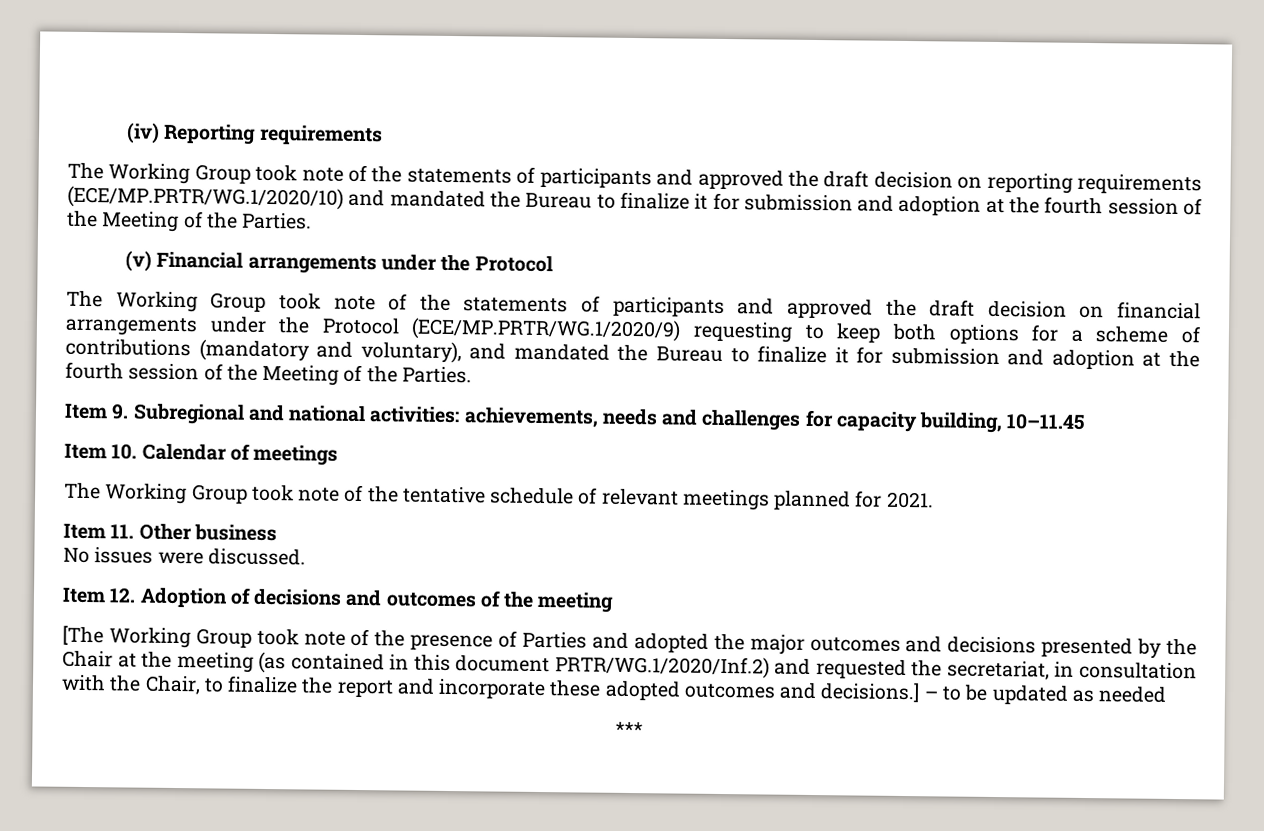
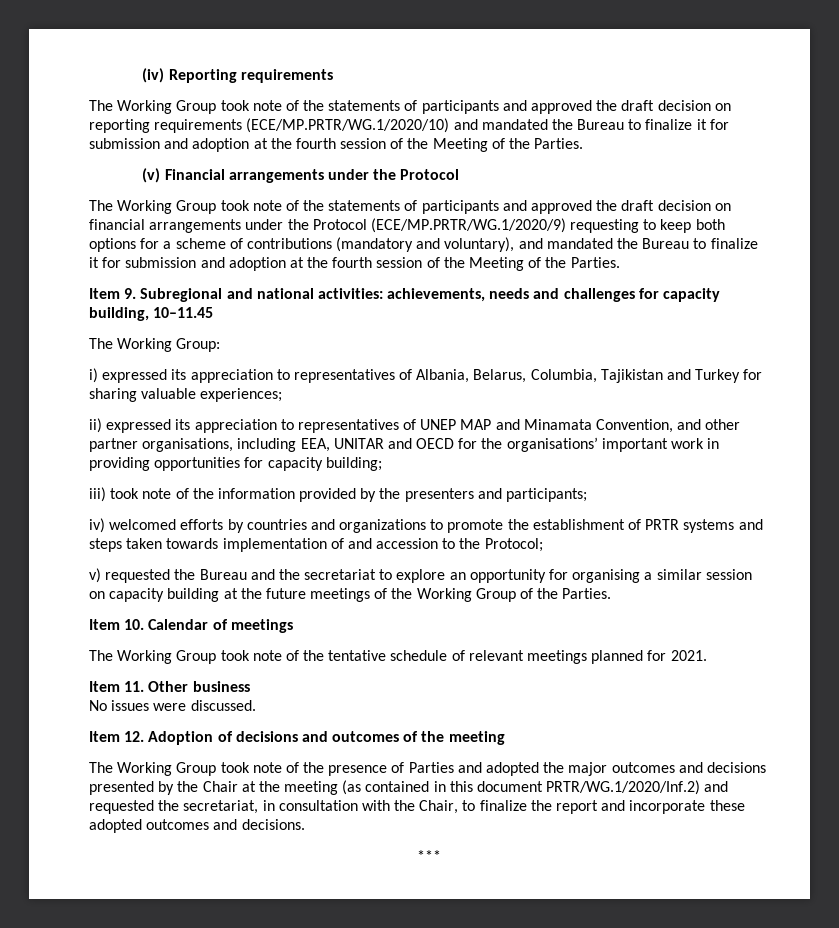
(1086, 421) none -> [89,338,221,352] [89,368,763,383] [89,388,283,402] [89,418,741,433] [89,437,720,452] [89,457,382,471] [89,487,588,502] [89,518,763,533] [89,538,543,552] [89,568,752,583] [89,588,612,602] // The Working Group: // i) expressed its appreciation to representatives of Albania, Belarus, Columbia, Tajikistan and Turkey for sharing valuable experiences; // ii) expressed its appreciation to representatives of UNEP MAP and Minamata Convention, and other partner organisations, including EEA, UNITAR and OECD for the organisations’ important work in providing opportunities for capacity building; // iii) took note of the information provided by the presenters and participants; // iv) welcomed efforts by countries and organizations to promote the establishment of PRTR systems and steps taken towards implementation of and accession to the Protocol; // v) requested the Bureau and the secretariat to explore an opportunity for organising a similar session on capacity building at the future meetings of the Working Group of the Parties.
[62,625,104,646] [The -> [89,762,113,773] The
[820,682,1168,705] decisions.] – to be updated as needed -> [241,819,305,830] decisions.

